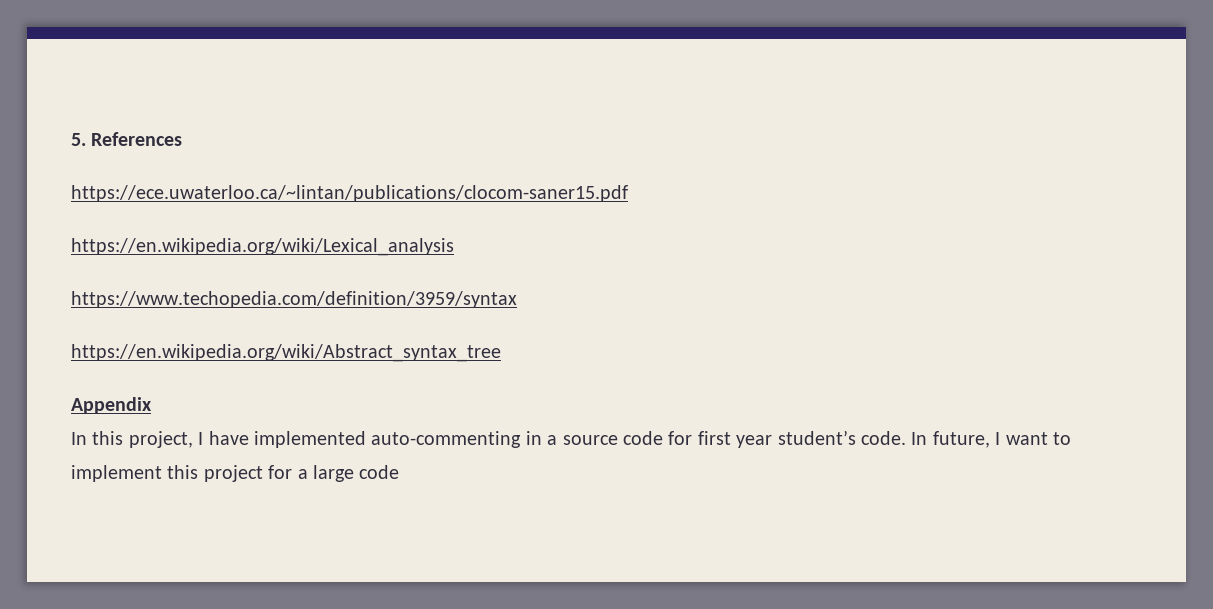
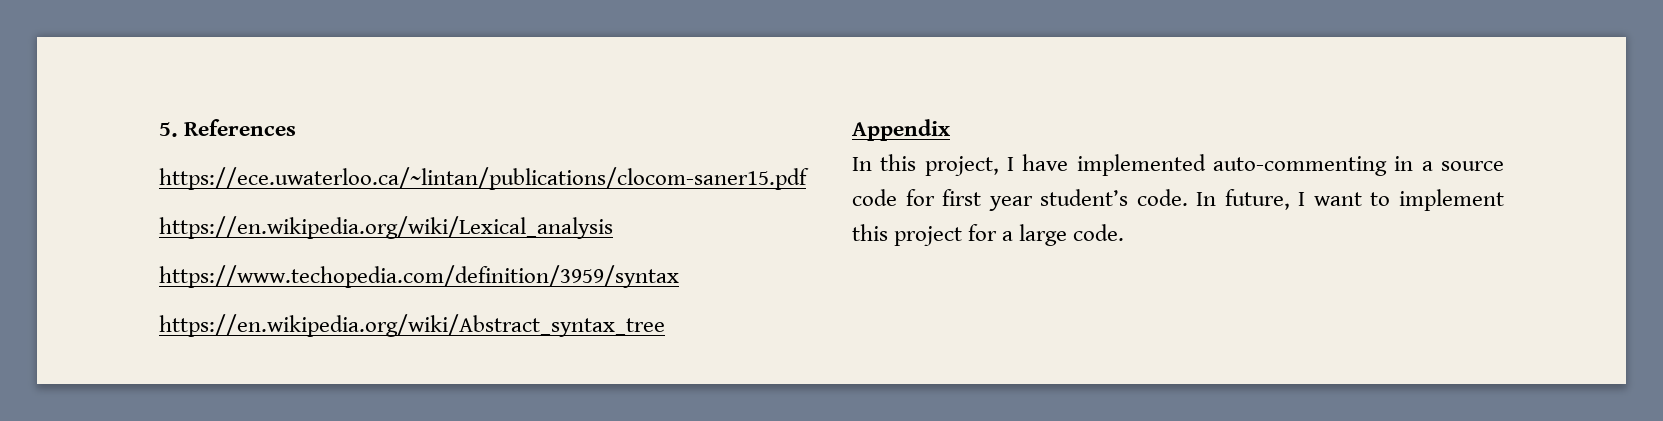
[359,465,400,479] code -> [1073,224,1125,241] code.

